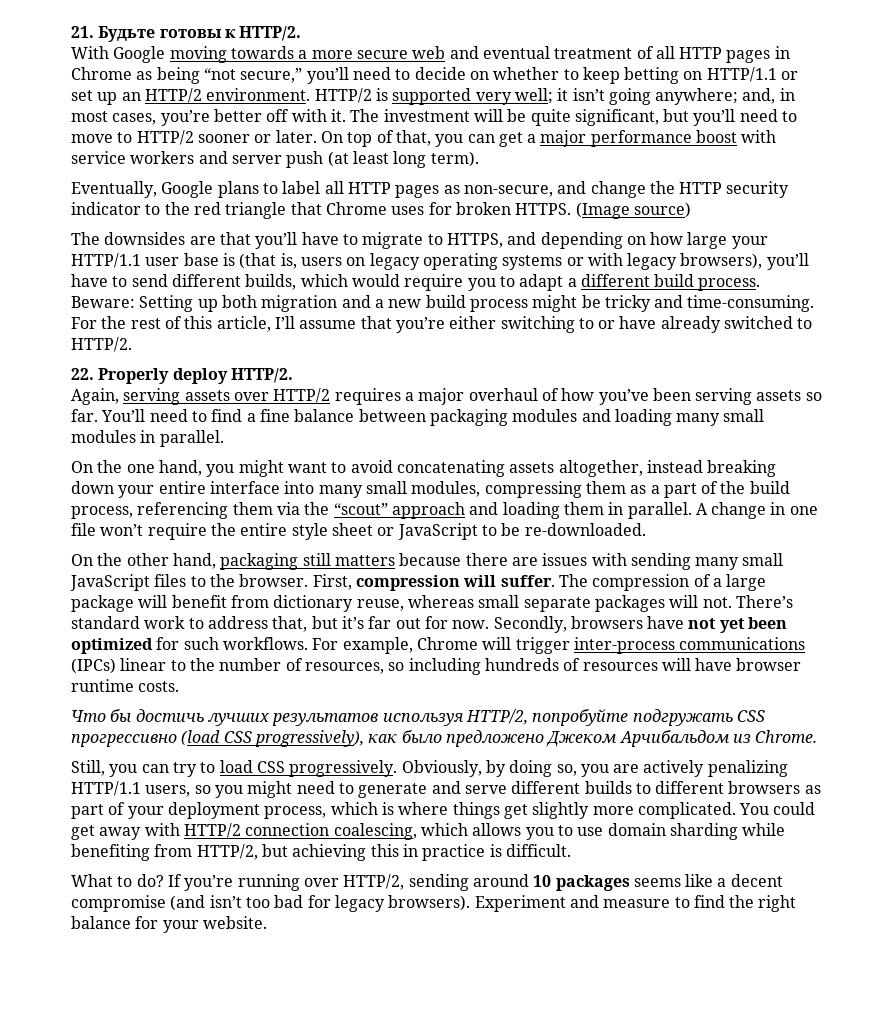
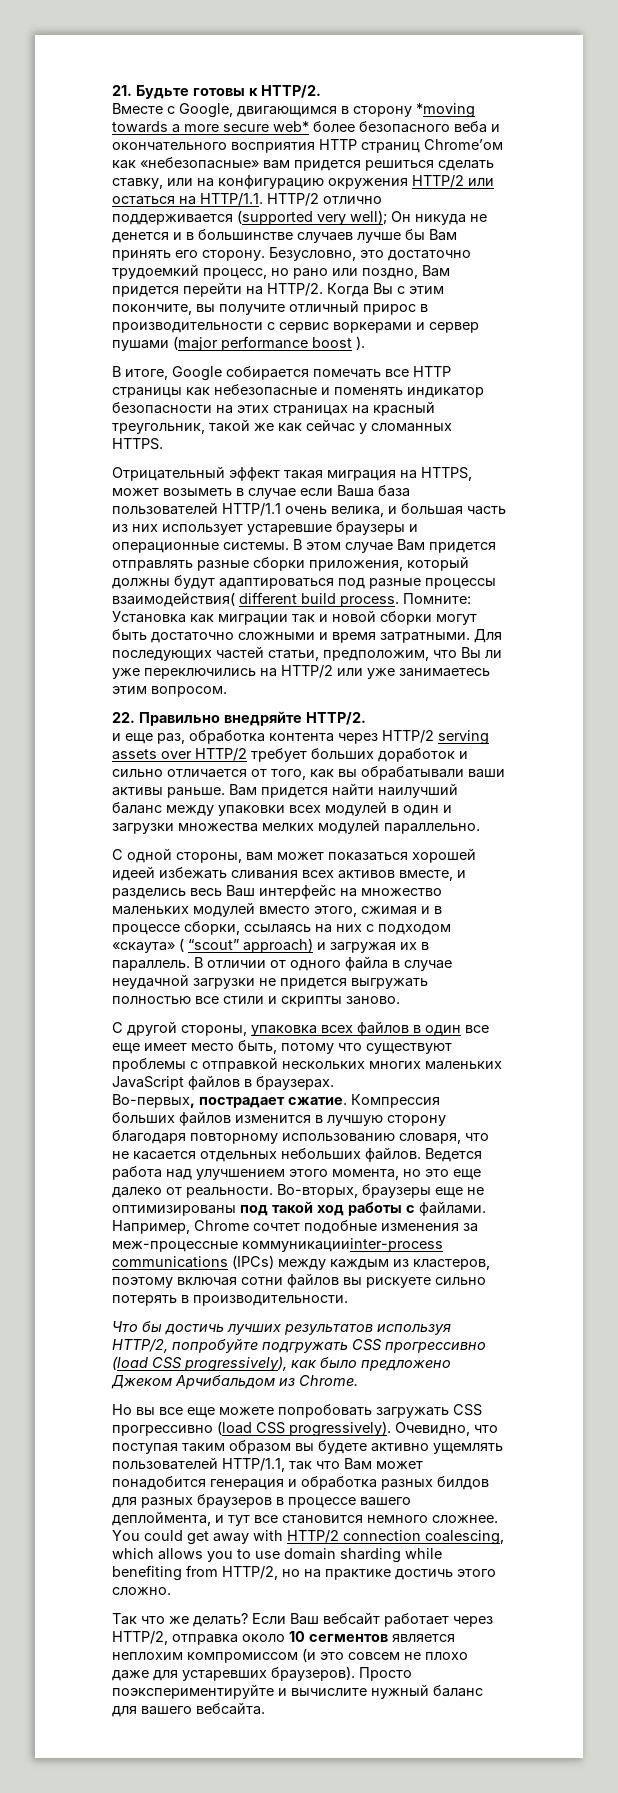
[71,46,790,63] [71,67,799,84] [71,88,795,105] [71,109,798,126] [71,130,777,147] [71,151,479,168] [71,181,790,198] [71,202,691,219] [71,232,768,249] [71,253,809,270] [71,274,761,291] [71,295,815,312] [71,316,813,333] [71,337,132,352] [71,368,293,384] [71,388,822,405] [71,409,765,426] [71,430,224,447] [71,460,777,477] [71,481,790,498] [71,502,818,519] [71,523,646,540] [71,553,784,570] [70,574,767,591] [71,595,793,612] [71,616,788,633] [71,637,806,654] [71,658,802,675] [71,679,180,692] With Google moving towards a more secure web and eventual treatment of all HTTP pages in Chrome as being “not secure,” you’ll need to decide on whether to keep betting on HTTP/1.1 or set up an HTTP/2 environment. HTTP/2 is supported very well; it isn’t going anywhere; and, in most cases, you’re better off with it. The investment will be quite significant, but you’ll need to move to HTTP/2 sooner or later. On top of that, you can get a major performance boost with service workers and server push (at least long term). // Eventually, Google plans to label all HTTP pages as non-secure, and change the HTTP security indicator to the red triangle that Chrome uses for broken HTTPS. (Image source) // The downsides are that you’ll have to migrate to HTTPS, and depending on how large your HTTP/1.1 user base is (that is, users on legacy operating systems or with legacy browsers), you’ll have to send different builds, which would require you to adapt a different build process. Beware: Setting up both migration and a new build process might be tricky and time-consuming. For the rest of this article, I’ll assume that you’re either switching to or have already switched to HTTP/2. // 22. Properly deploy HTTP/2. // Again, serving assets over HTTP/2 requires a major overhaul of how you’ve been serving assets so far. You’ll need to find a fine balance between packaging modules and loading many small modules in parallel. // On the one hand, you might want to avoid concatenating assets altogether, instead breaking down your entire interface into many small modules, compressing them as a part of the build process, referencing them via the “scout” approach and loading them in parallel. A change in one file won’t require the entire style sheet or JavaScript to be re-downloaded. // On the other hand, packaging still matters because there are issues with sending many small JavaScript files to the browser. First, compression will suffer. The compression of a large package will benefit from dictionary reuse, whereas small separate packages will not. There’s standard work to address that, but it’s far out for now. Secondly, browsers have not yet been optimized for such workflows. For example, Chrome will trigger inter-process communications (IPCs) linear to the number of resources, so including hundreds of resources will have browser runtime costs. -> [112,103,475,118] [112,121,500,133] [112,139,503,153] [112,157,494,171] [112,175,494,189] [112,193,382,206] [112,210,487,225] [112,229,457,243] [112,247,471,261] [112,264,450,279] [112,282,444,297] [112,300,428,315] [112,322,479,333] [112,336,365,351] [112,366,451,381] [112,384,484,398] [112,401,435,416] [112,419,452,434] [112,438,163,450] [112,466,472,481] [112,485,410,499] [112,502,506,517] [112,521,418,535] [112,539,496,553] [112,556,469,571] [112,575,496,589] [112,592,471,607] [112,610,477,625] [112,629,502,643] [112,646,502,661] [112,665,490,679] [112,686,227,697] [112,711,366,726] [112,730,489,745] [112,748,468,762] [112,766,505,780] [112,783,458,798] [112,801,452,816] [112,819,480,834] [112,848,476,863] [112,866,466,881] [112,884,442,899] [112,902,442,917] [112,921,451,935] [112,938,429,953] [112,956,452,971] [112,974,428,989] [112,996,400,1007] [112,1021,489,1036] [112,1040,452,1054] [112,1057,502,1072] [112,1075,334,1090] [112,1094,440,1108] [112,1111,446,1126] [112,1130,489,1144] [112,1147,482,1162] [112,1166,481,1180] [112,1184,484,1198] [112,1201,486,1216] [112,1220,478,1234] [112,1238,443,1252] [112,1255,490,1270] [112,1273,486,1288] [112,1295,348,1306] Вместе с Google, двигающимся в сторону *moving towards a more secure web* более безопасного веба и окончательного восприятия HTTP страниц Chrome’ом как «небезопасные» вам придется решиться сделать ставку, или на конфигурацию окружения HTTP/2 или остаться на HTTP/1.1. HTTP/2 отлично поддерживается (supported very well); Он никуда не денется и в большинстве случаев лучше бы Вам принять его сторону. Безусловно, это достаточно трудоемкий процесс, но рано или поздно, Вам придется перейти на HTTP/2. Когда Вы с этим покончите, вы получите отличный прирос в производительности с сервис воркерами и сервер пушами (major performance boost ). // В итоге, Google собирается помечать все HTTP страницы как небезопасные и поменять индикатор безопасности на этих страницах на красный треугольник, такой же как сейчас у сломанных HTTPS. // Отрицательный эффект такая миграция на HTTPS, может возыметь в случае если Ваша база пользователей HTTP/1.1 очень велика, и большая часть из них использует устаревшие браузеры и операционные системы. В этом случае Вам придется отправлять разные сборки приложения, который должны будут адаптироваться под разные процессы взаимодействия( different build process. Помните: Установка как миграции так и новой сборки могут быть достаточно сложными и время затратными. Для последующих частей статьи, предположим, что Вы ли уже переключились на HTTP/2 или уже занимаетесь этим вопросом. // 22. Правильно внедряйте HTTP/2. // и еще раз, обработка контента через HTTP/2 serving assets over HTTP/2 требует больших доработок и сильно отличается от того, как вы обрабатывали ваши активы раньше. Вам придется найти наилучший баланс между упаковки всех модулей в один и загрузки множества мелких модулей параллельно. // С одной стороны, вам может показаться хорошей идеей избежать сливания всех активов вместе, и разделись весь Ваш интерфейс на множество маленьких модулей вместо этого, сжимая и в процессе сборки, ссылаясь на них с подходом «скаута» ( “scout” approach) и загружая их в параллель. В отличии от одного файла в случае неудачной загрузки не придется выгружать полностью все стили и скрипты заново. // С другой стороны, упаковка всех файлов в один все еще имеет место быть, потому что существуют проблемы с отправкой нескольких многих маленьких JavaScript файлов в браузерах. // Во-первых, пострадает сжатие. Компрессия больших файлов изменится в лучшую сторону благодаря повторному использованию словаря, что не касается отдельных небольших файлов. Ведется работа над улучшением этого момента, но это еще далеко от реальности. Во-вторых, браузеры еще не оптимизированы под такой ход работы с файлами. Например, Chrome сочтет подобные изменения за меж-процессные коммуникацииinter-process communications (IPCs) между каждым из кластеров, поэтому включая сотни файлов вы рискуете сильно потерять в производительности.
[71,760,788,777] [71,781,821,798] [71,802,736,819] Still, you can try to load CSS progressively. Obviously, by doing so, you are actively penalizing HTTP/1.1 users, so you might need to generate and serve different builds to different browsers as part of your deployment process, which is where things get slightly more complicated. -> [112,1404,482,1418] [112,1421,498,1437] [112,1440,503,1454] [112,1457,423,1472] [112,1476,489,1490] [112,1494,411,1508] [112,1511,498,1526] Но вы все еще можете попробовать загружать CSS прогрессивно (load CSS progressively). Очевидно, что поступая таким образом вы будете активно ущемлять пользователей HTTP/1.1, так что Вам может понадобится генерация и обработка разных билдов для разных браузеров в процессе вашего деплоймента, и тут все становится немного сложнее.
[261,844,571,861] [71,874,783,891] [71,895,797,912] [71,916,267,933] but achieving this in practice is difficult. // What to do? If you’re running over HTTP/2, sending around 10 packages seems like a decent compromise (and isn’t too bad for legacy browsers). Experiment and measure to find the right balance for your website. -> [282,1569,496,1580] [112,1587,171,1595] [112,1612,493,1627] [112,1631,455,1645] [112,1648,468,1663] [112,1666,412,1681] [112,1684,483,1699] [112,1702,265,1717] но на практике достичь этого сложно. // Так что же делать? Если Ваш вебсайт работает через HTTP/2, отправка около 10 сегментов является неплохим компромиссом (и это совсем не плохо даже для устаревших браузеров). Просто поэкспериментируйте и вычислите нужный баланс для вашего вебсайта.

